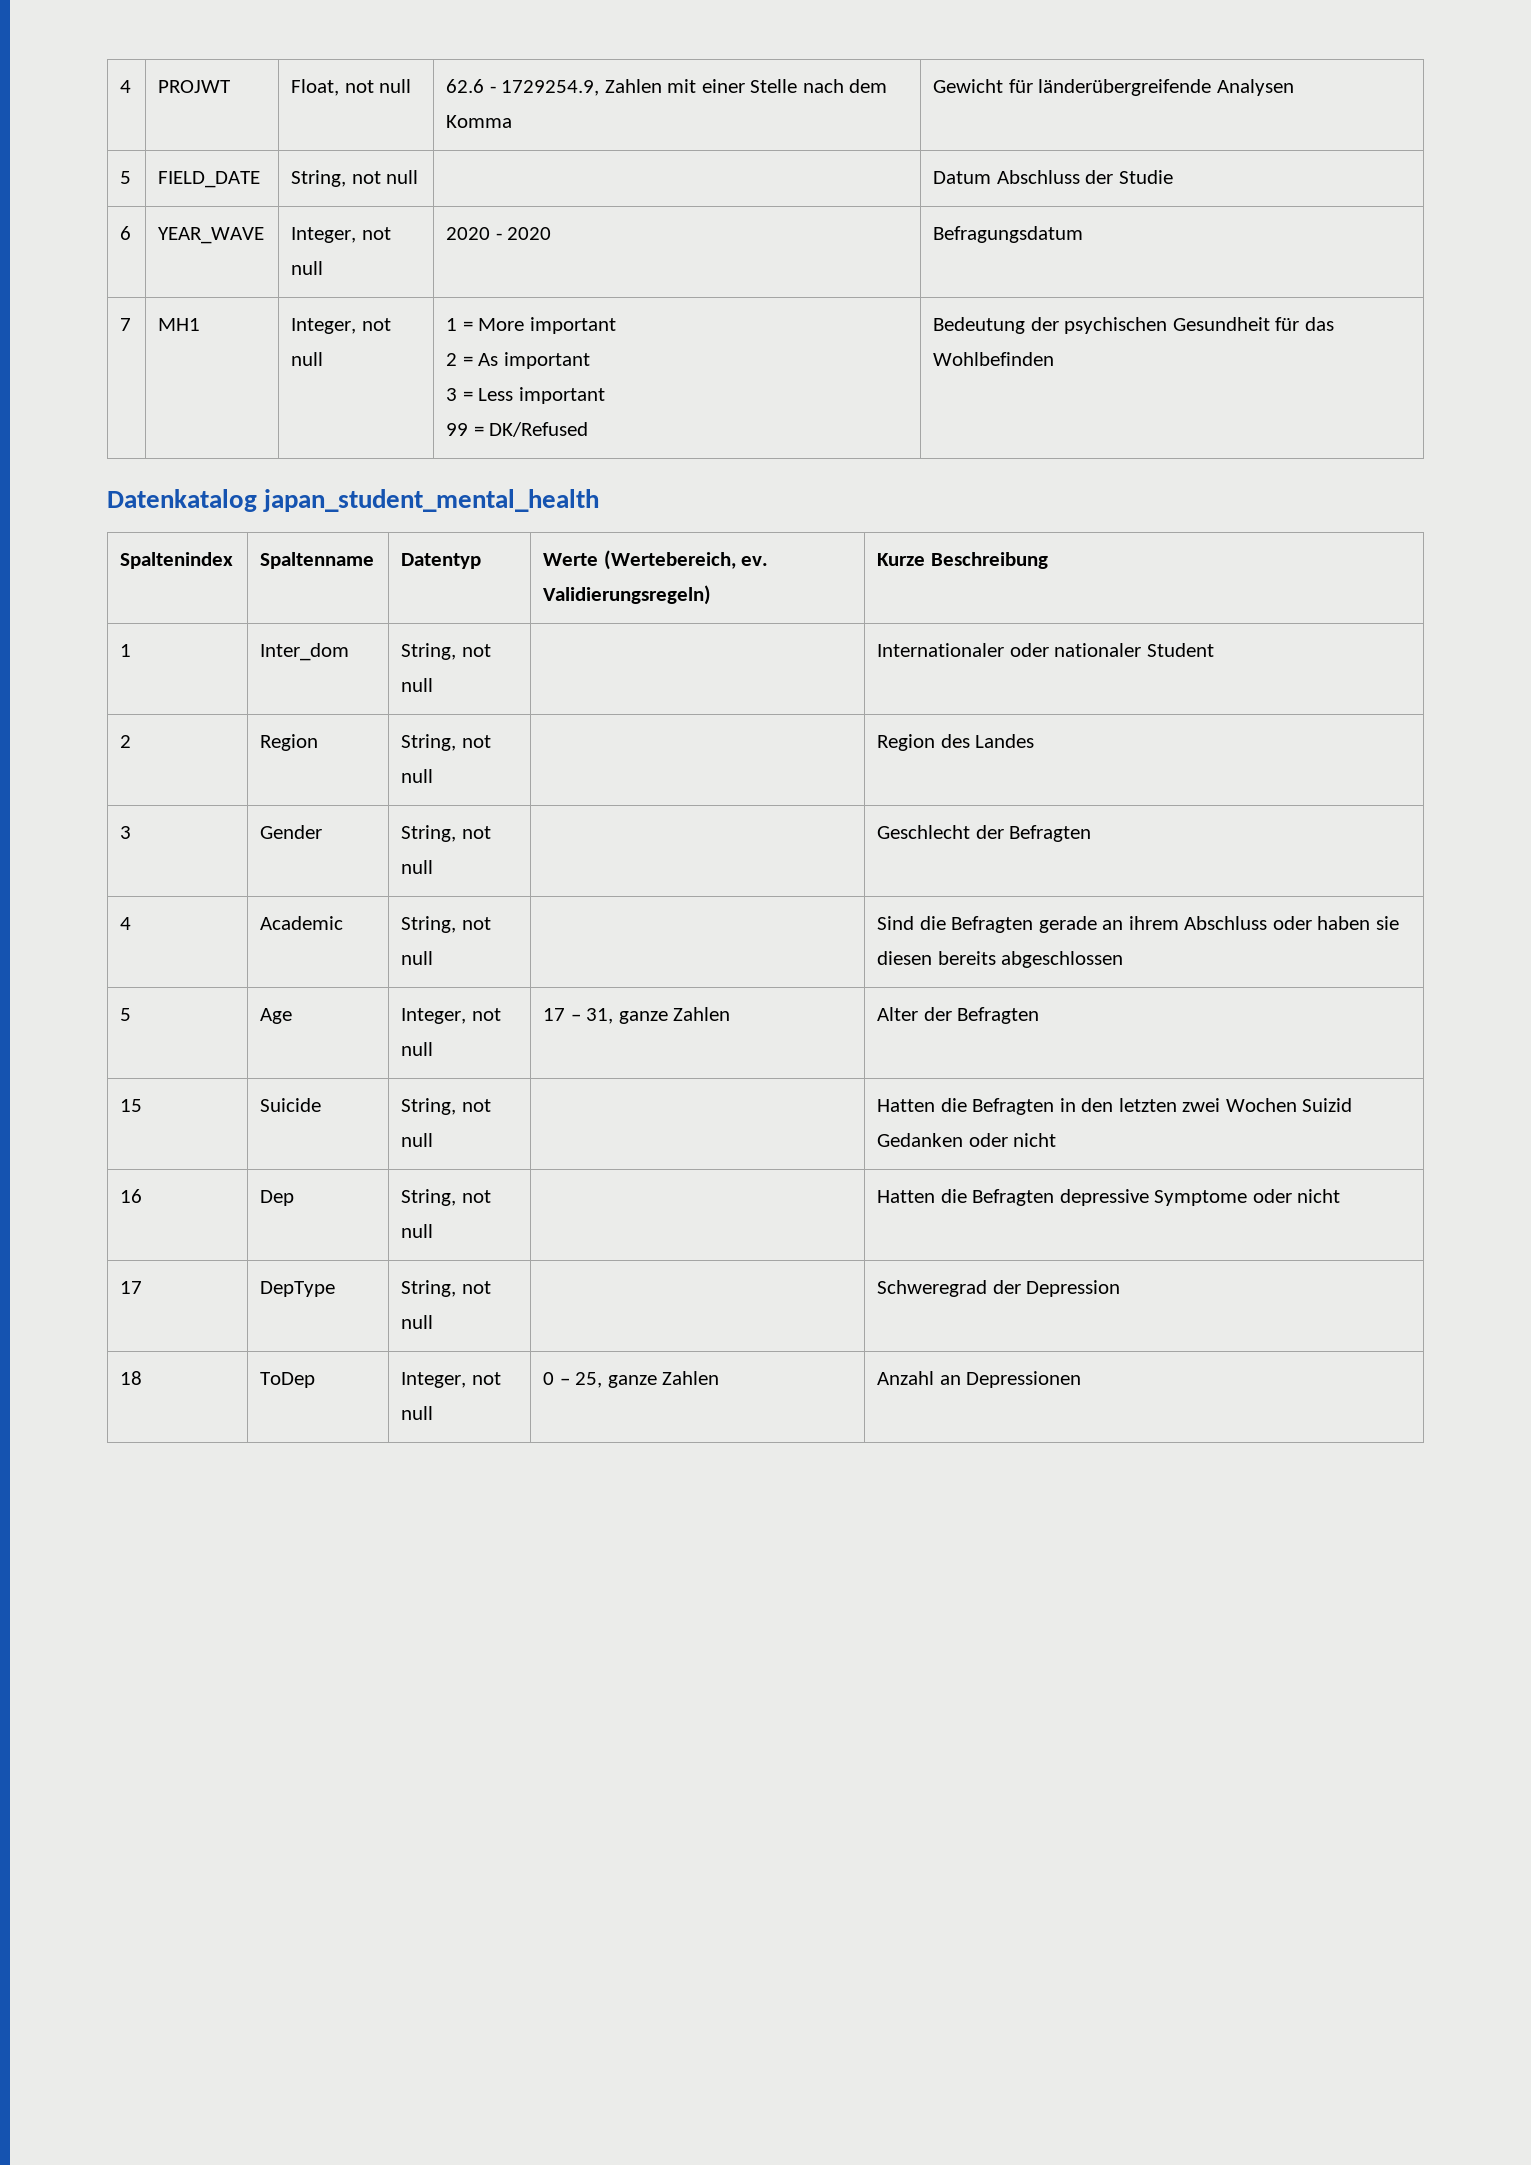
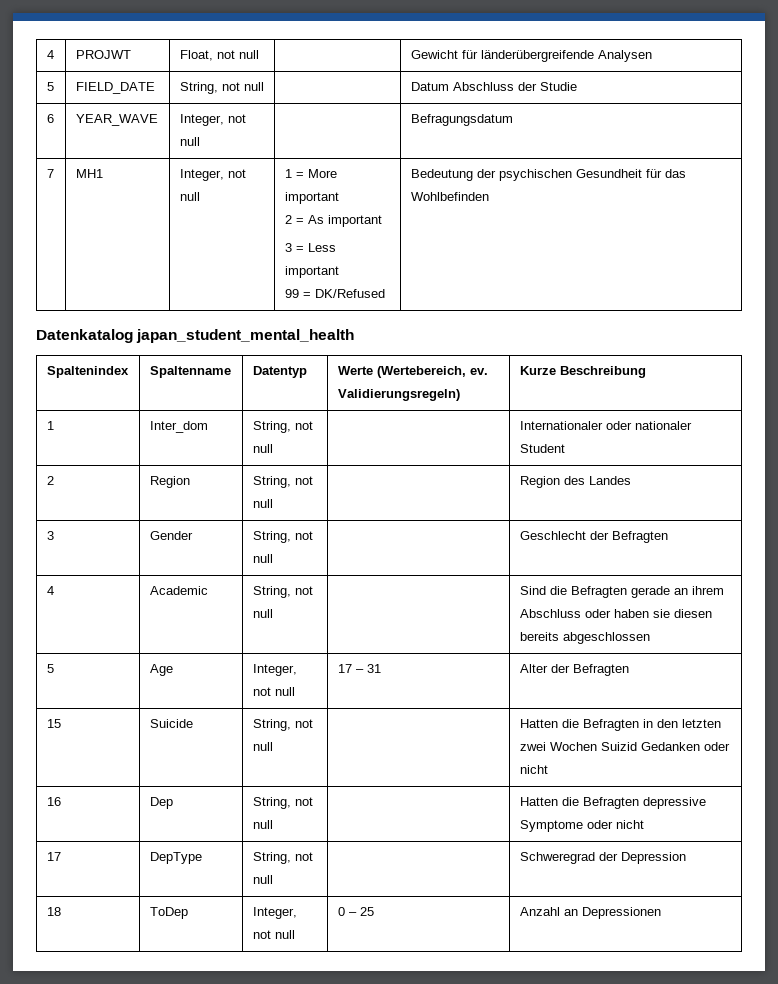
[446,79,888,96] [446,115,513,128] 62.6 - 1729254.9, Zahlen mit einer Stelle nach dem Komma -> (259, 54) none
[446,227,552,240] 2020 - 2020 -> (200, 141) none
[586,1007,731,1024] 31, ganze Zahlen -> [366,664,381,673] 31
[575,1371,720,1388] 25, ganze Zahlen -> [359,907,374,916] 25

